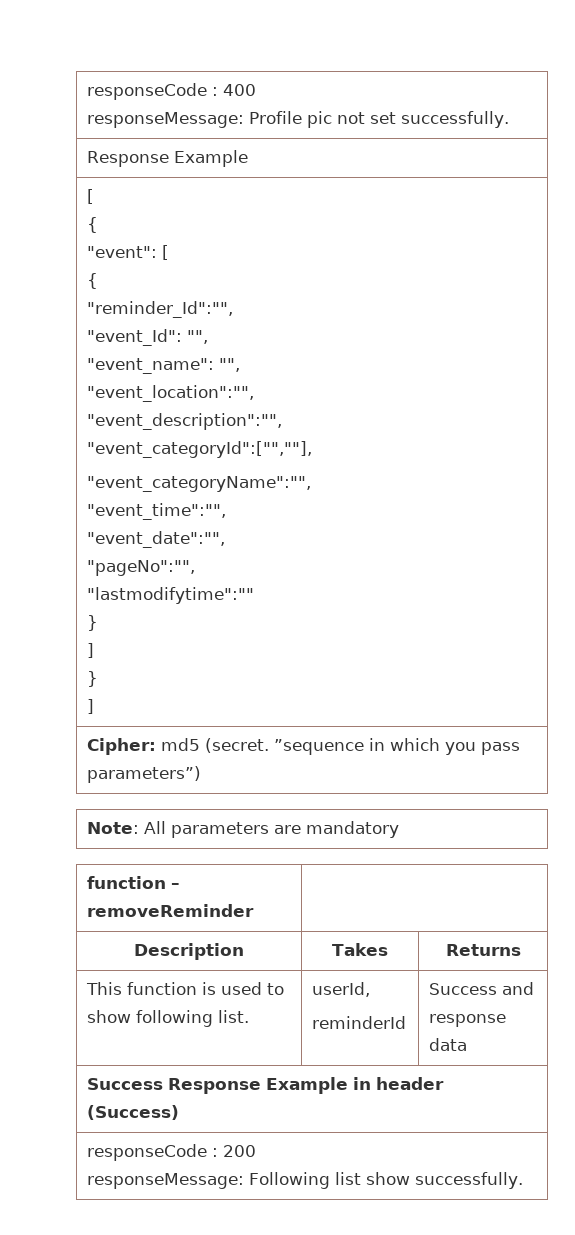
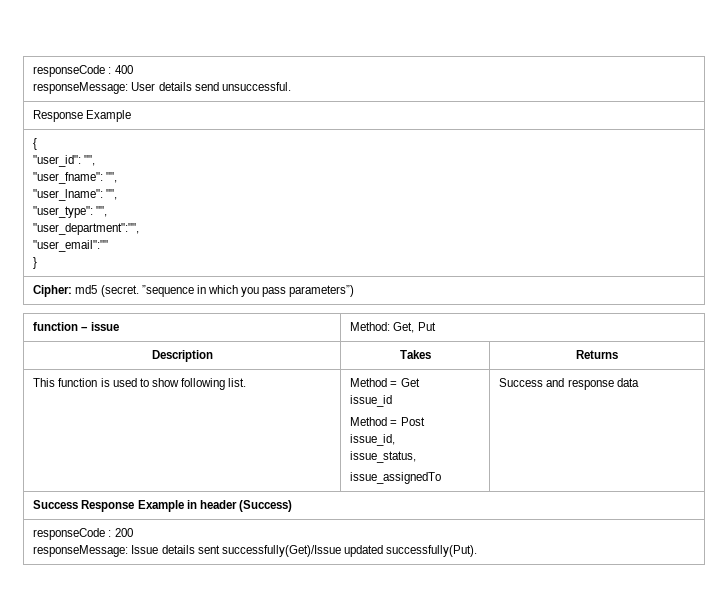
[248,111,509,128] Profile pic not set successfully. -> [131,82,291,91] User details send unsuccessful.
[86,189,94,204] [86,217,98,233] [86,245,169,260] [86,273,98,289] [86,301,233,318] [86,329,208,346] [86,358,240,374] [86,385,254,402] [86,413,282,430] [86,441,312,458] [86,476,311,492] [86,503,226,520] [86,531,225,548] [86,560,195,576] [86,587,254,604] [86,615,98,631] [86,643,94,658] [86,671,98,687] [86,699,94,714] [ // { // "event": [ // { // "reminder_Id":"", // "event_Id": "", // "event_name": "", // "event_location":"", // "event_description":"", // "event_categoryId":["",""], // "event_categoryName":"", // "event_time":"", // "event_date":"", // "pageNo":"", // "lastmodifytime":"" // } // ] // } // ] -> [33,138,38,150] [33,155,96,167] [33,172,118,184] [33,189,118,201] [33,206,108,218] [33,223,140,235] [33,240,109,252] [33,257,38,269] { // "user_id": "", // "user_fname": "", // "user_lname": "", // "user_type": "", // "user_department":"", // "user_email":"" // }
[86,821,399,838] [86,876,180,889] [86,904,254,917] Note: All parameters are mandatory // function – removeReminder | -> [33,322,119,331] [350,322,436,333] function – issue | Method: Get, Put
[311,982,370,997] [311,1016,406,1029] userId, // reminderId -> [350,378,420,387] [350,395,393,407] [350,417,425,426] [350,434,396,446] [350,451,417,463] [350,472,442,484] Method = Get // issue_id // Method = Post // issue_id, // issue_status, // issue_assignedTo
[248,1172,523,1189] Following list show successfully. -> [131,545,478,557] Issue details sent successfully(Get)/Issue updated successfully(Put).

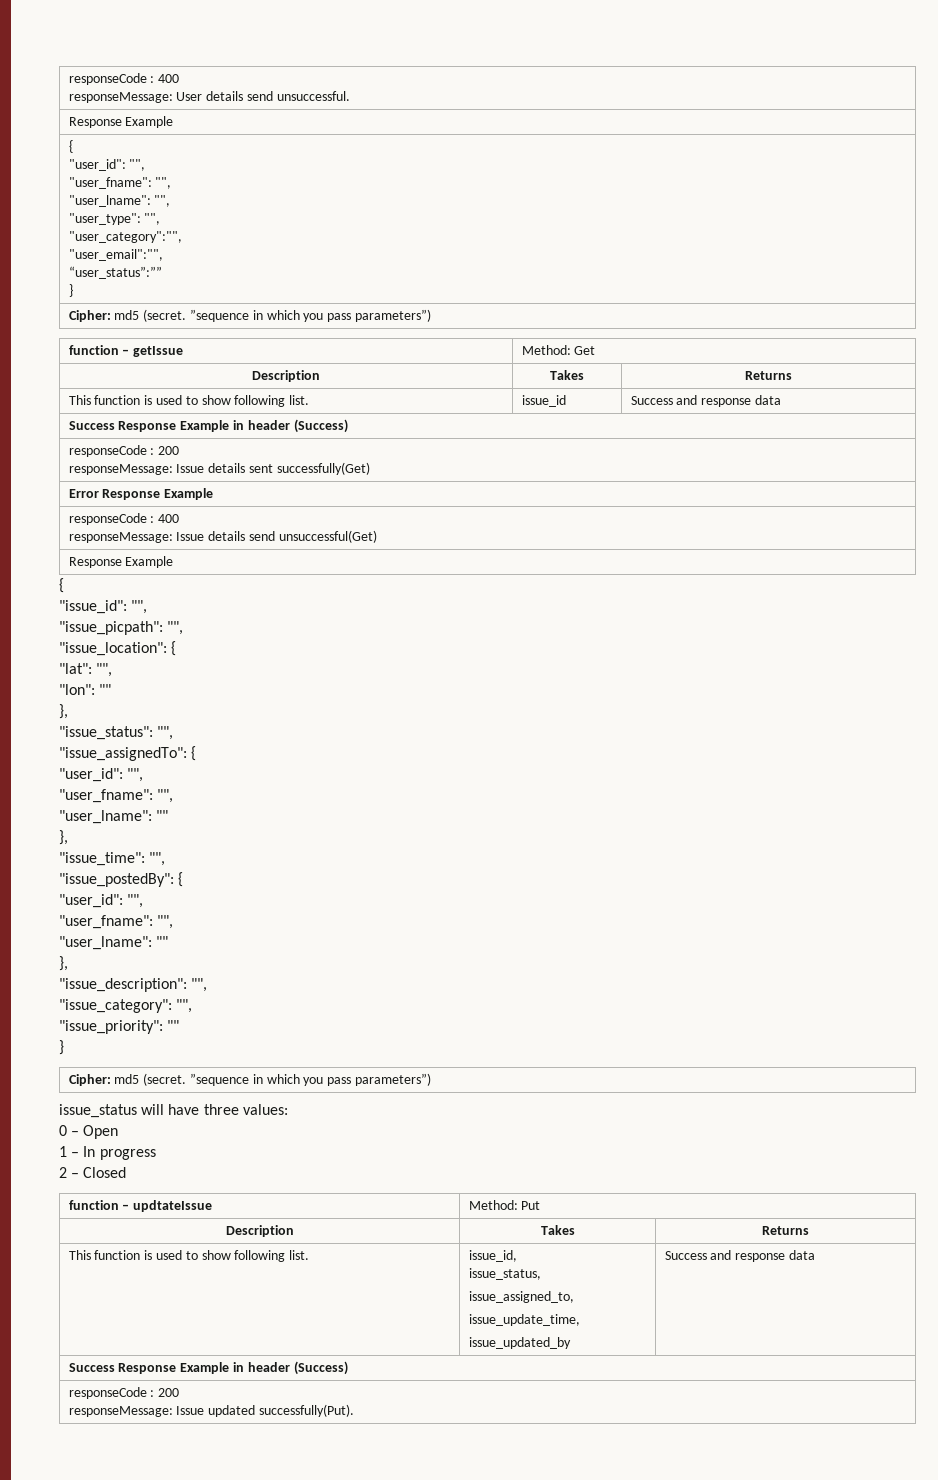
[33,223,140,235] [33,240,109,252] "user_department":"", // "user_email":"" -> [68,231,182,243] [68,249,163,261] [68,266,162,279] "user_category":"", // "user_email":"", // “user_status”:””
[90,322,119,331] [350,322,436,333] issue | Method: Get, Put -> [133,346,184,357] [521,345,596,355] getIssue | Method: Get
[350,378,420,387] [350,395,393,407] [350,417,425,426] [350,434,396,446] [350,451,417,463] [350,472,442,484] Method = Get // issue_id // Method = Post // issue_id, // issue_status, // issue_assignedTo -> [521,395,566,407] issue_id
[221,545,341,557] successfully(Get)/Issue -> [276,462,370,475] [68,488,214,500] [68,513,180,525] [68,530,377,543] [68,556,174,568] [59,578,64,593] [59,600,148,614] [59,621,184,635] [59,641,177,656] [59,663,113,677] [59,684,112,695] [59,704,68,719] [59,726,174,740] [59,746,197,761] [59,768,144,782] [59,789,174,803] [59,810,169,824] [59,830,68,845] [59,852,166,866] [59,872,184,887] [59,894,144,908] [59,915,174,929] [59,936,169,950] [59,956,68,971] [59,978,208,992] [59,999,193,1013] [59,1020,180,1034] [59,1040,64,1055] [68,1073,431,1086] [59,1104,288,1118] [59,1125,119,1139] [59,1146,156,1160] [59,1167,127,1178] [68,1200,213,1212] [468,1200,541,1210] [225,1225,294,1237] [540,1225,575,1235] [762,1226,809,1235] [68,1250,310,1262] [468,1250,517,1262] [468,1268,541,1280] [468,1291,574,1303] [468,1314,580,1326] [468,1337,571,1349] [664,1250,816,1262] [68,1361,348,1375] [68,1387,180,1399] [68,1406,205,1417] successfully(Get) // Error Response Example // responseCode : 400 // responseMessage: Issue details send unsuccessful(Get) // Response Example // { // "issue_id": "", // "issue_picpath": "", // "issue_location": { // "lat": "", // "lon": "" // }, // "issue_status": "", // "issue_assignedTo": { // "user_id": "", // "user_fname": "", // "user_lname": "" // }, // "issue_time": "", // "issue_postedBy": { // "user_id": "", // "user_fname": "", // "user_lname": "" // }, // "issue_description": "", // "issue_category": "", // "issue_priority": "" // } // Cipher: md5 (secret. ”sequence in which you pass parameters”) // issue_status will have three values: // 0 – Open // 1 – In progress // 2 – Closed // function – updtateIssue | Method: Put // Description | Takes | Returns // This function is used to show following list. | issue_id, // issue_status, // issue_assigned_to, // issue_update_time, // issue_updated_by | Success and response data // Success Response Example in header (Success) // responseCode : 200 // responseMessage: Issue

